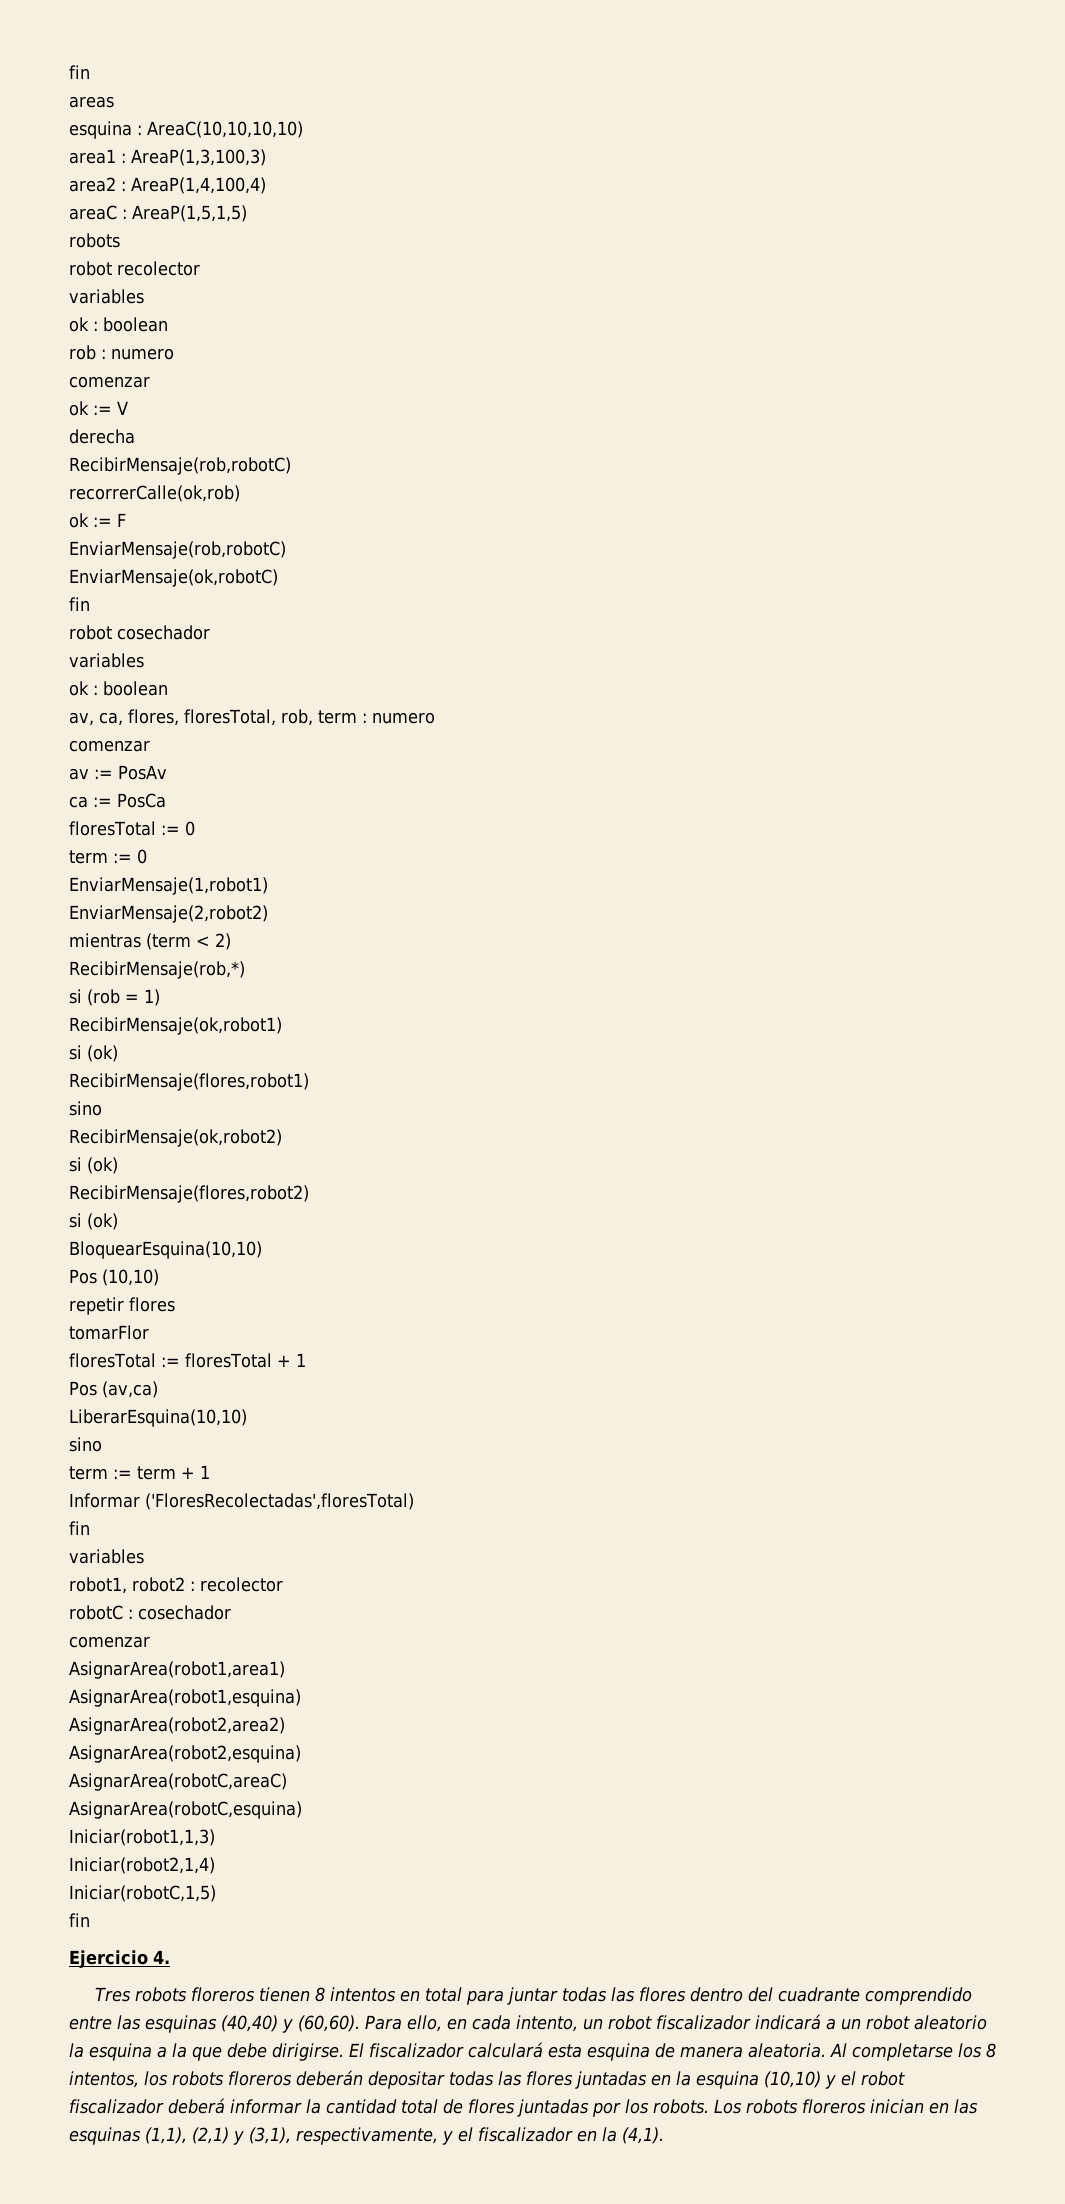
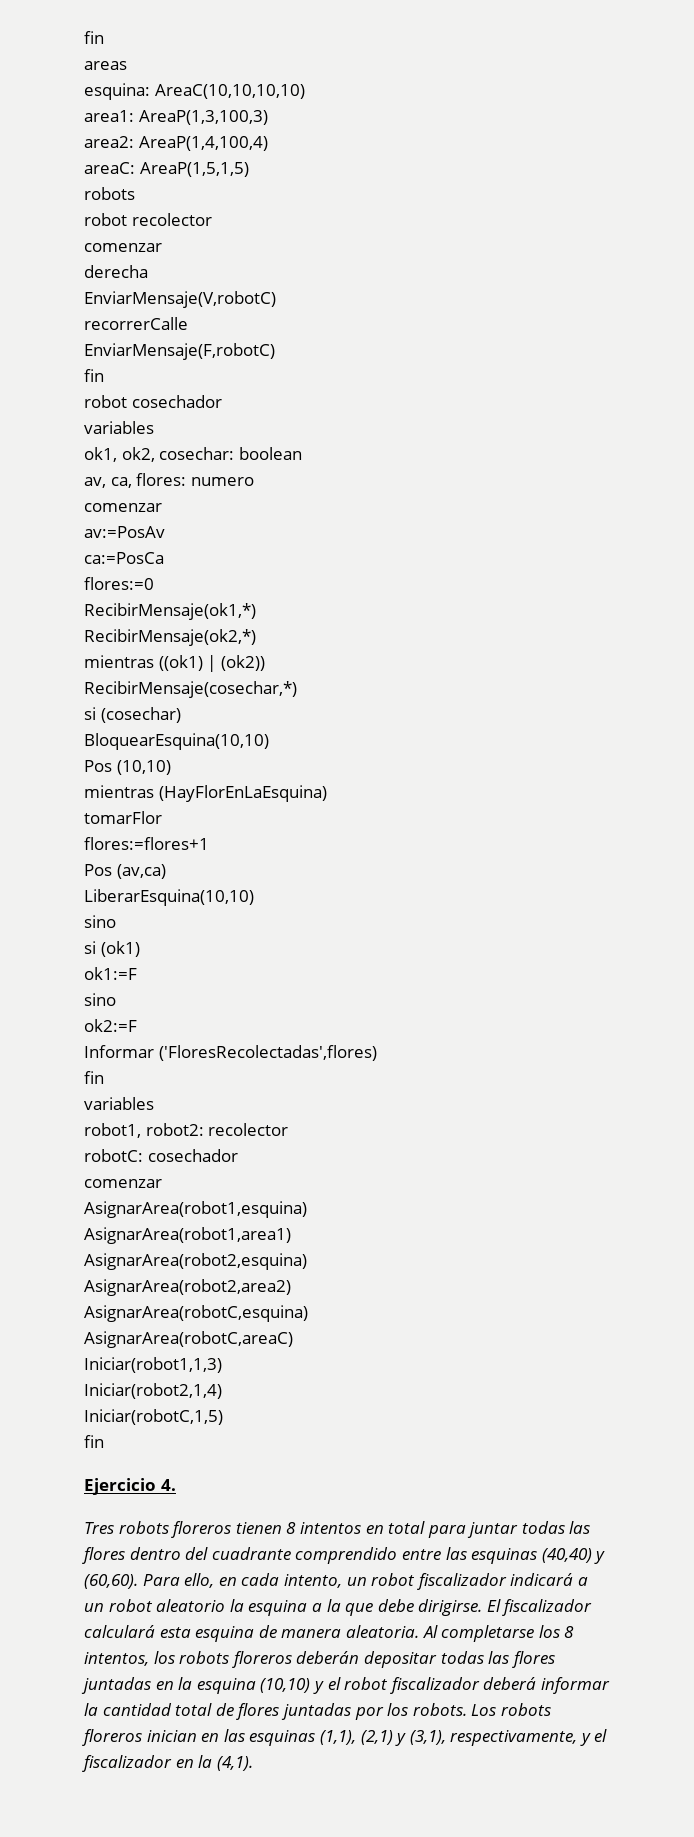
[69,121,142,139] esquina : -> [84,83,150,100] esquina:
[69,149,126,164] area1 : -> [84,110,134,122] area1:
[69,177,126,192] area2 : -> [84,136,134,148] area2:
[69,205,127,220] areaC : -> [84,162,135,174] areaC:
[69,289,144,304] [69,317,168,332] [69,345,174,360] [69,376,150,388] [69,401,128,416] [69,429,135,444] [69,457,291,475] [69,485,240,502] [69,513,126,528] [69,541,286,559] [69,569,278,587] variables // ok : boolean // rob : numero // comenzar // ok := V // derecha // RecibirMensaje(rob,robotC) // recorrerCalle(ok,rob) // ok := F // EnviarMensaje(rob,robotC) // EnviarMensaje(ok,robotC) -> [84,243,162,252] [84,265,148,278] [84,291,276,308] [84,317,188,330] [84,343,275,360] comenzar // derecha // EnviarMensaje(V,robotC) // recorrerCalle // EnviarMensaje(F,robotC)
[69,681,98,696] ok : -> [84,447,235,462] ok1, ok2, cosechar:
[128,709,435,726] [69,740,150,752] [69,765,167,780] [69,793,166,808] [69,821,195,836] [69,849,147,864] [69,877,268,895] [69,905,268,923] [69,933,231,950] [69,961,245,979] [69,989,160,1006] [69,1017,282,1035] [69,1045,118,1062] [69,1073,309,1091] [69,1101,102,1116] [69,1129,282,1147] [69,1157,118,1174] [69,1185,309,1203] [69,1213,118,1230] flores, floresTotal, rob, term : numero // comenzar // av := PosAv // ca := PosCa // floresTotal := 0 // term := 0 // EnviarMensaje(1,robot1) // EnviarMensaje(2,robot2) // mientras (term < 2) // RecibirMensaje(rob,*) // si (rob = 1) // RecibirMensaje(ok,robot1) // si (ok) // RecibirMensaje(flores,robot1) // sino // RecibirMensaje(ok,robot2) // si (ok) // RecibirMensaje(flores,robot2) // si (ok) -> [136,473,254,486] [84,503,162,512] [84,526,165,538] [84,552,164,564] [84,577,154,590] [84,603,256,620] [84,629,256,646] [84,655,265,672] [84,681,297,698] [84,707,181,723] flores: numero // comenzar // av:=PosAv // ca:=PosCa // flores:=0 // RecibirMensaje(ok1,*) // RecibirMensaje(ok2,*) // mientras ((ok1) | (ok2)) // RecibirMensaje(cosechar,*) // si (cosechar)
[69,1297,175,1315] repetir flores -> [84,785,327,802] mientras (HayFlorEnLaEsquina)
[69,1353,306,1368] floresTotal := floresTotal + 1 -> [84,837,209,850] flores:=flores+1
[69,1465,210,1480] term := term + 1 -> [84,941,140,957] [84,967,137,980] [84,993,116,1006] [84,1019,137,1032] si (ok1) // ok1:=F // sino // ok2:=F
[145,1493,414,1510] ('FloresRecolectadas',floresTotal) -> [158,1045,377,1061] ('FloresRecolectadas',flores)
[132,1577,283,1592] [69,1605,133,1620] robot2 : recolector // robotC : -> [145,1123,289,1136] [84,1149,143,1162] robot2: recolector // robotC:
(150, 1642) none -> [84,1201,307,1218] // AsignarArea(robot1,esquina)
[69,1689,301,1707] AsignarArea(robot1,esquina) -> [84,1253,307,1270] AsignarArea(robot2,esquina)
[69,1745,301,1763] AsignarArea(robot2,esquina) -> [84,1305,308,1322] AsignarArea(robotC,esquina)
[69,1801,302,1819] // AsignarArea(robotC,esquina) -> (293, 1339) none

